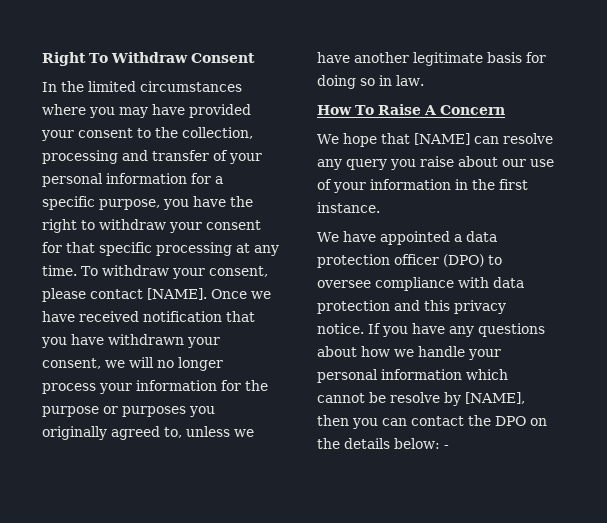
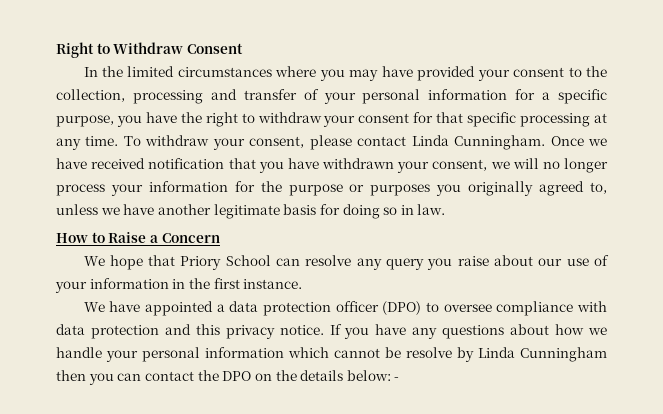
[89,53,108,63] To -> [96,43,110,54] to
[147,288,207,300] [NAME]. -> [411,135,546,150] Linda Cunningham.
[355,104,437,115] To Raise A -> [91,232,158,243] to Raise a
[413,133,470,145] [NAME] -> [180,255,271,270] Priory School
[465,392,525,404] [NAME], -> [478,347,607,362] Linda Cunningham

